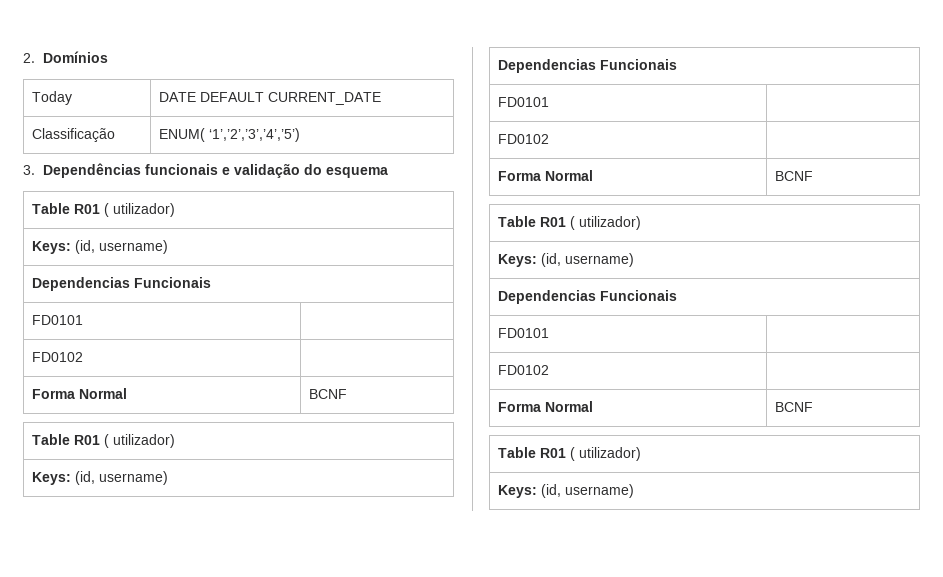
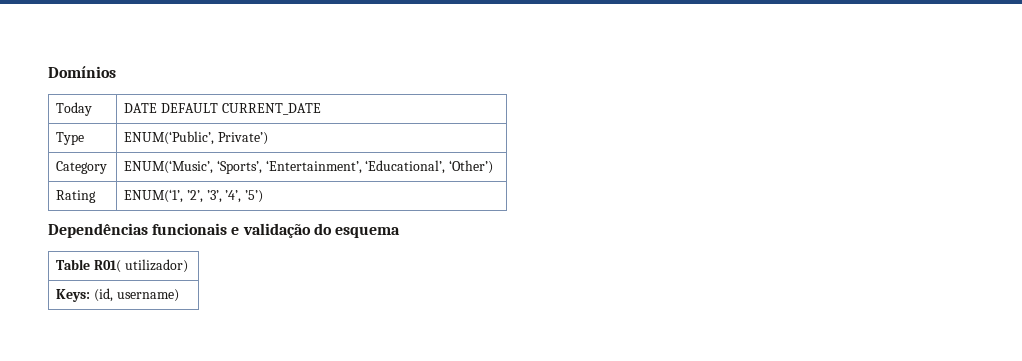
[23,53,35,63] 2. -> (48, 72) none
[32,128,116,142] [159,128,301,142] [23,165,35,175] Classificação | ENUM( ‘1’,’2’,’3’,’4’,’5’) // 3. -> [56,132,85,145] [124,131,268,145] [56,161,108,174] [124,160,494,174] [56,190,97,203] [124,189,264,203] Type | ENUM(‘Public’, Private’) // Category | ENUM(‘Music’, ‘Sports’, ‘Entertainment’, ‘Educational’, ‘Other’) // Rating | ENUM(‘1’, ’2’, ’3’, ’4’, ’5’) //
[74,203,176,217] [32,240,169,254] [32,277,212,291] [32,315,84,325] [32,352,84,362] [32,388,128,399] [309,389,348,399] [32,434,176,448] [32,471,169,485] [498,59,678,73] [498,97,550,107] [498,134,550,144] [498,170,594,181] [775,171,814,181] [498,216,642,230] [498,253,635,267] [498,290,678,304] [498,328,550,338] [498,365,550,375] [498,401,594,412] [775,402,814,412] [498,447,642,461] [498,484,635,498] R01 ( utilizador) // Keys: (id, username) // Dependencias Funcionais // FD0101 | // FD0102 | // Forma Normal | BCNF // Table R01 ( utilizador) // Keys: (id, username) // Dependencias Funcionais // FD0101 | // FD0102 | // Forma Normal | BCNF // Table R01 ( utilizador) // Keys: (id, username) // Dependencias Funcionais // FD0101 | // FD0102 | // Forma Normal | BCNF // Table R01 ( utilizador) // Keys: (id, username) -> [93,259,188,273] [56,288,179,302] R01( utilizador) // Keys: (id, username)

